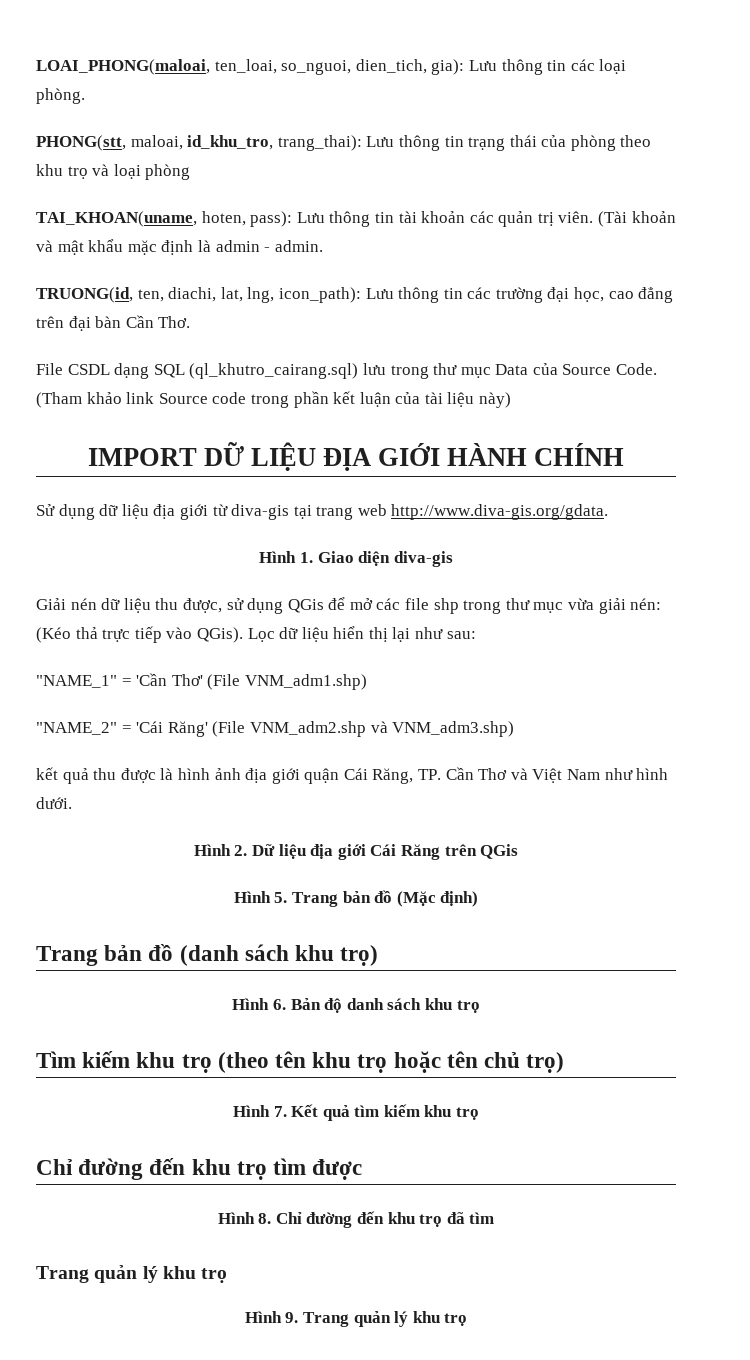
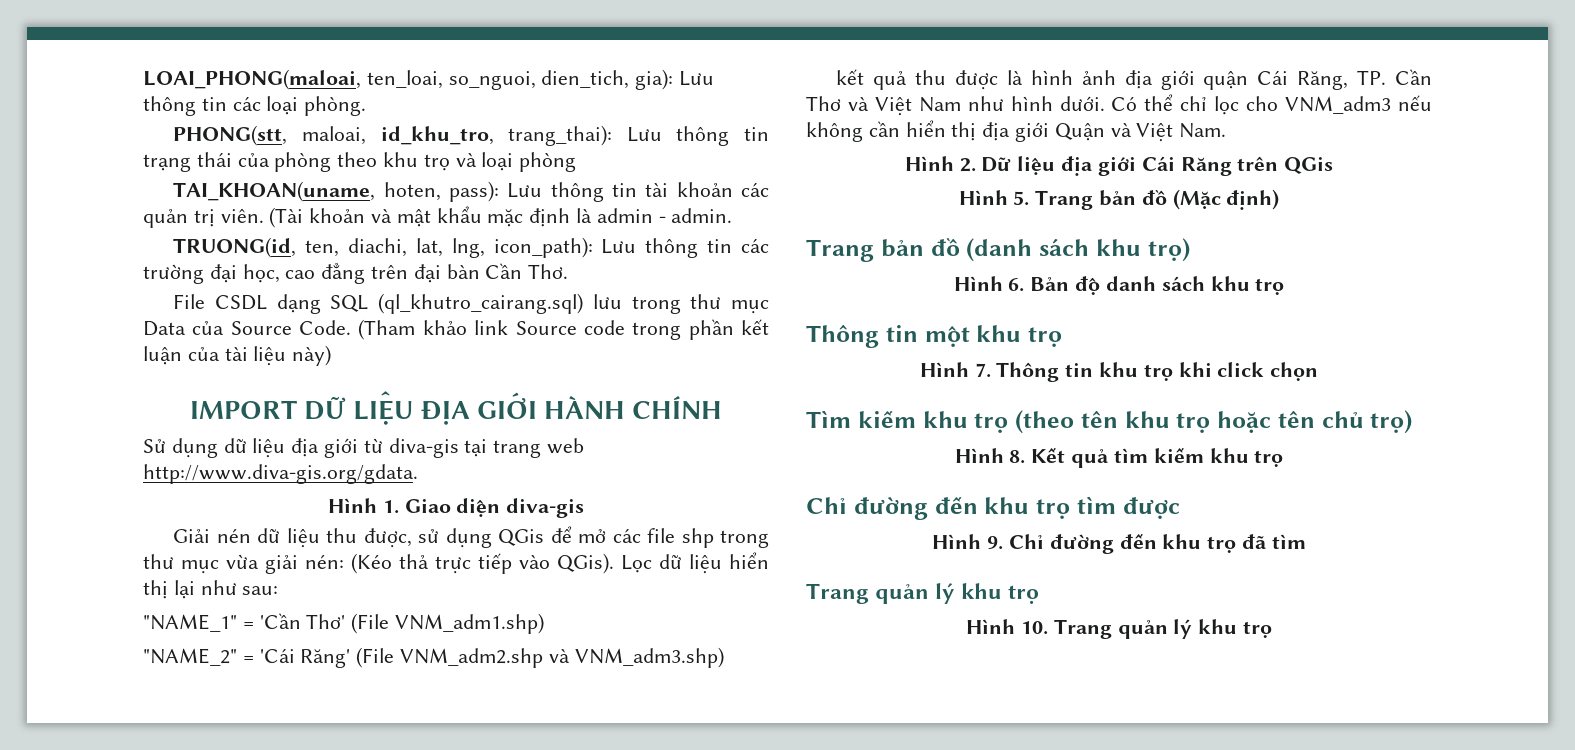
(72, 803) none -> [1111,94,1432,115] [806,120,1227,142] Có thể chỉ lọc cho VNM_adm3 nếu không cần hiển thị địa giới Quận và Việt Nam.
(480, 1006) none -> [806,325,1062,348] [919,362,1319,382] // Thông tin một khu trọ // Hình 7. Thông tin khu trọ khi click chọn
[273,1106,287,1117] 7. -> [1009,450,1026,464] 8.
[258,1213,272,1224] 8. -> [987,536,1004,550] 9.
[285,1312,299,1323] 9. -> [1020,621,1048,635] 10.

